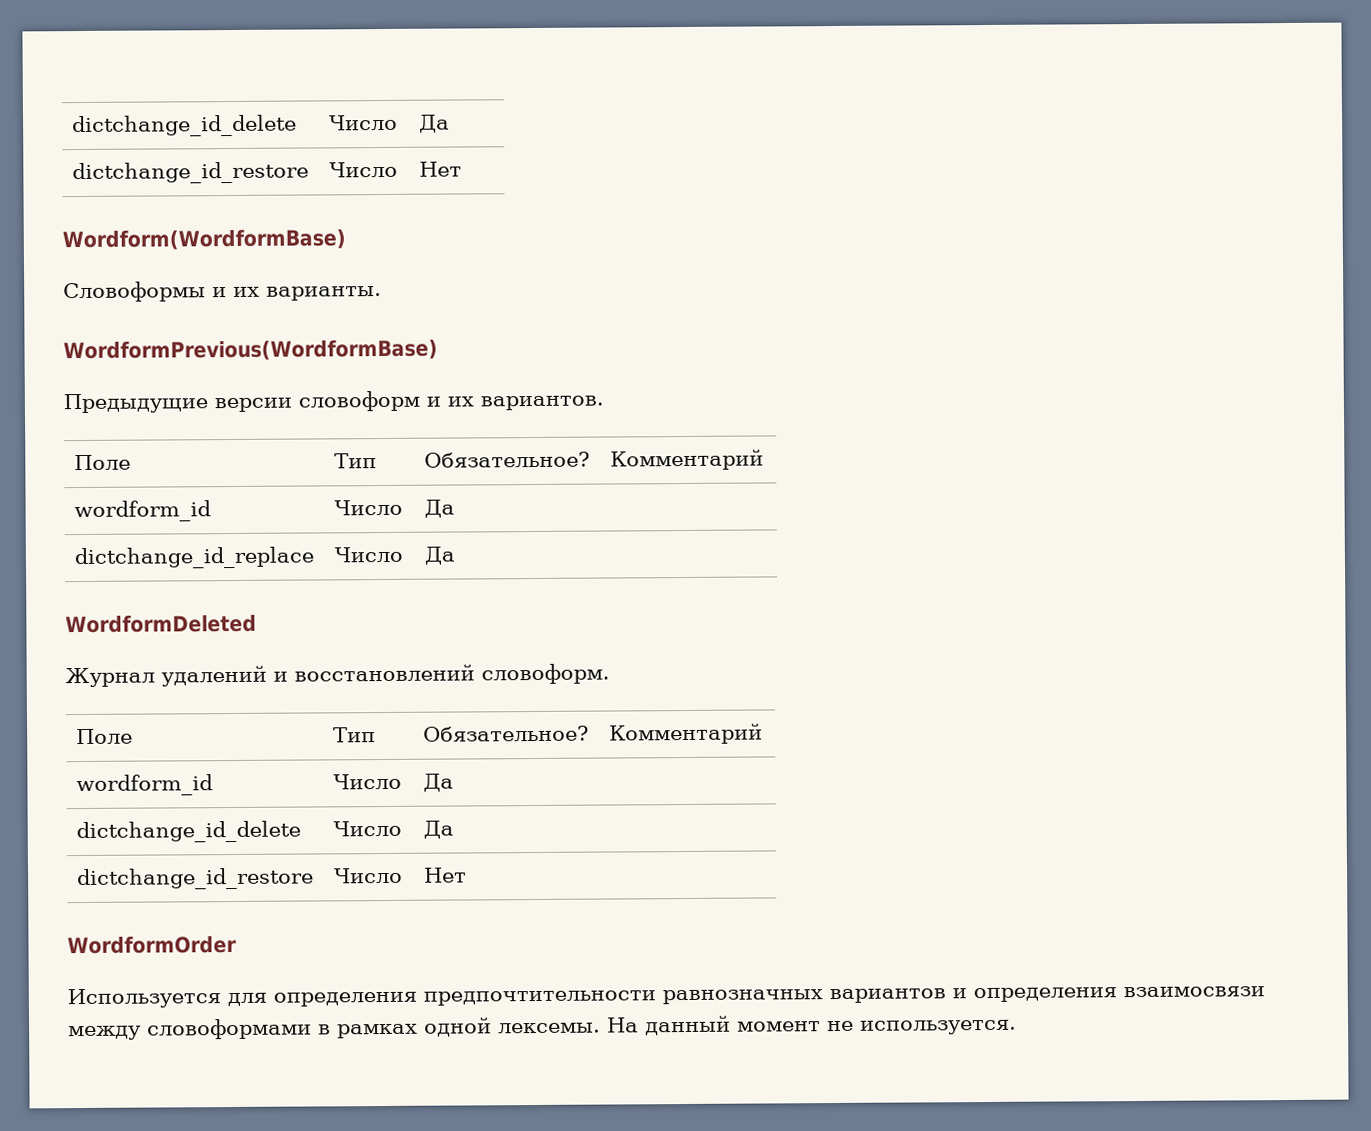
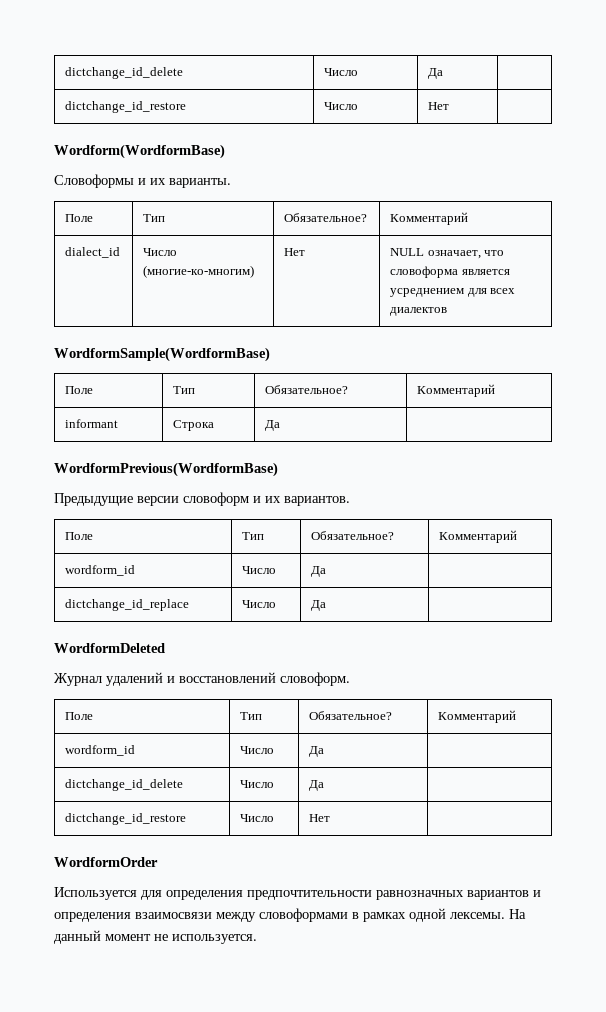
(382, 293) none -> [65,214,94,222] [143,214,166,222] [284,213,368,222] [390,212,469,225] [65,247,121,258] [143,248,178,256] [143,265,255,278] [284,248,306,256] [390,248,505,259] [390,266,510,278] [390,288,516,297] [390,307,448,316] [54,347,270,362] [65,386,94,394] [173,386,196,394] [265,385,349,394] [417,384,496,397] [65,419,119,428] [173,420,215,431] [265,420,281,431] // Поле | Тип | Обязательное? | Комментарий // dialect_id | Число (многие-ко-многим) | Нет | NULL означает, что словоформа является усреднением для всех диалектов // WordformSample(WordformBase) // Поле | Тип | Обязательное? | Комментарий // informant | Строка | Да |

